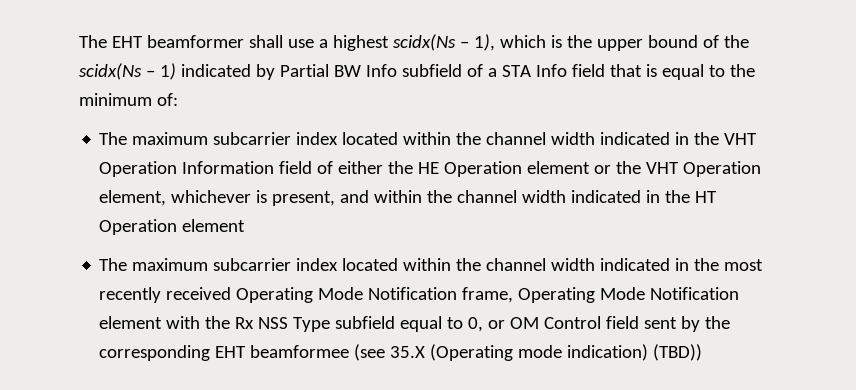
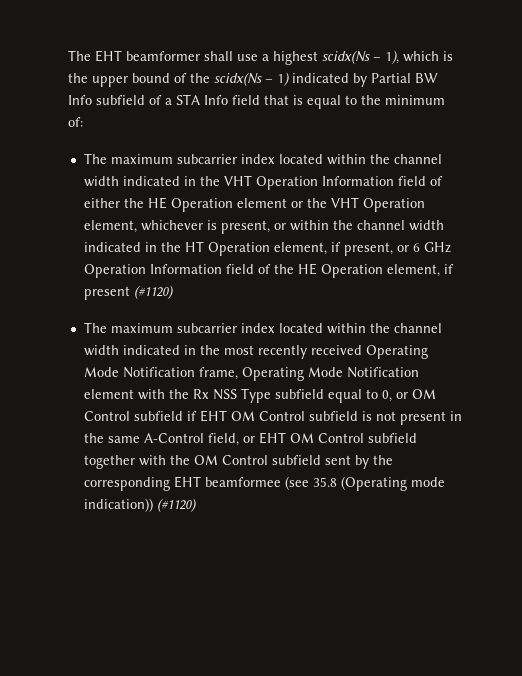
[340,190,370,203] and -> [273,223,286,230] or
[182,219,246,232] element -> [273,242,451,256] [83,263,454,278] [83,285,174,300] element, if present, or 6 GHz Operation Information field of the HE Operation element, if present (#1120)
[606,316,640,329] field -> [133,410,462,425] [83,432,417,446] [83,455,321,469] subfield if EHT OM Control subfield is not present in the same A-Control field, or EHT OM Control subfield together with the OM Control subfield
[390,346,426,358] 35.X -> [312,477,337,487] 35.8
[567,344,703,361] indication) (TBD)) -> [83,498,197,512] indication)) (#1120)

